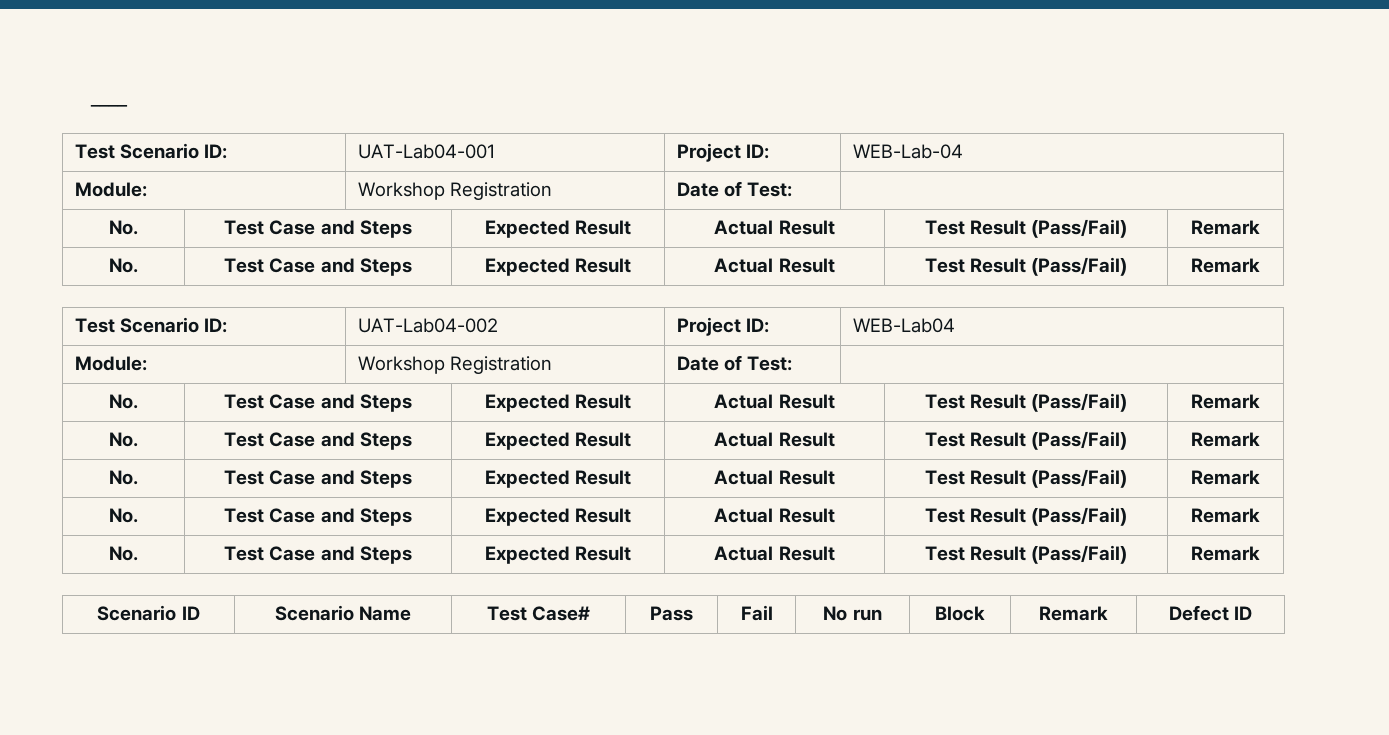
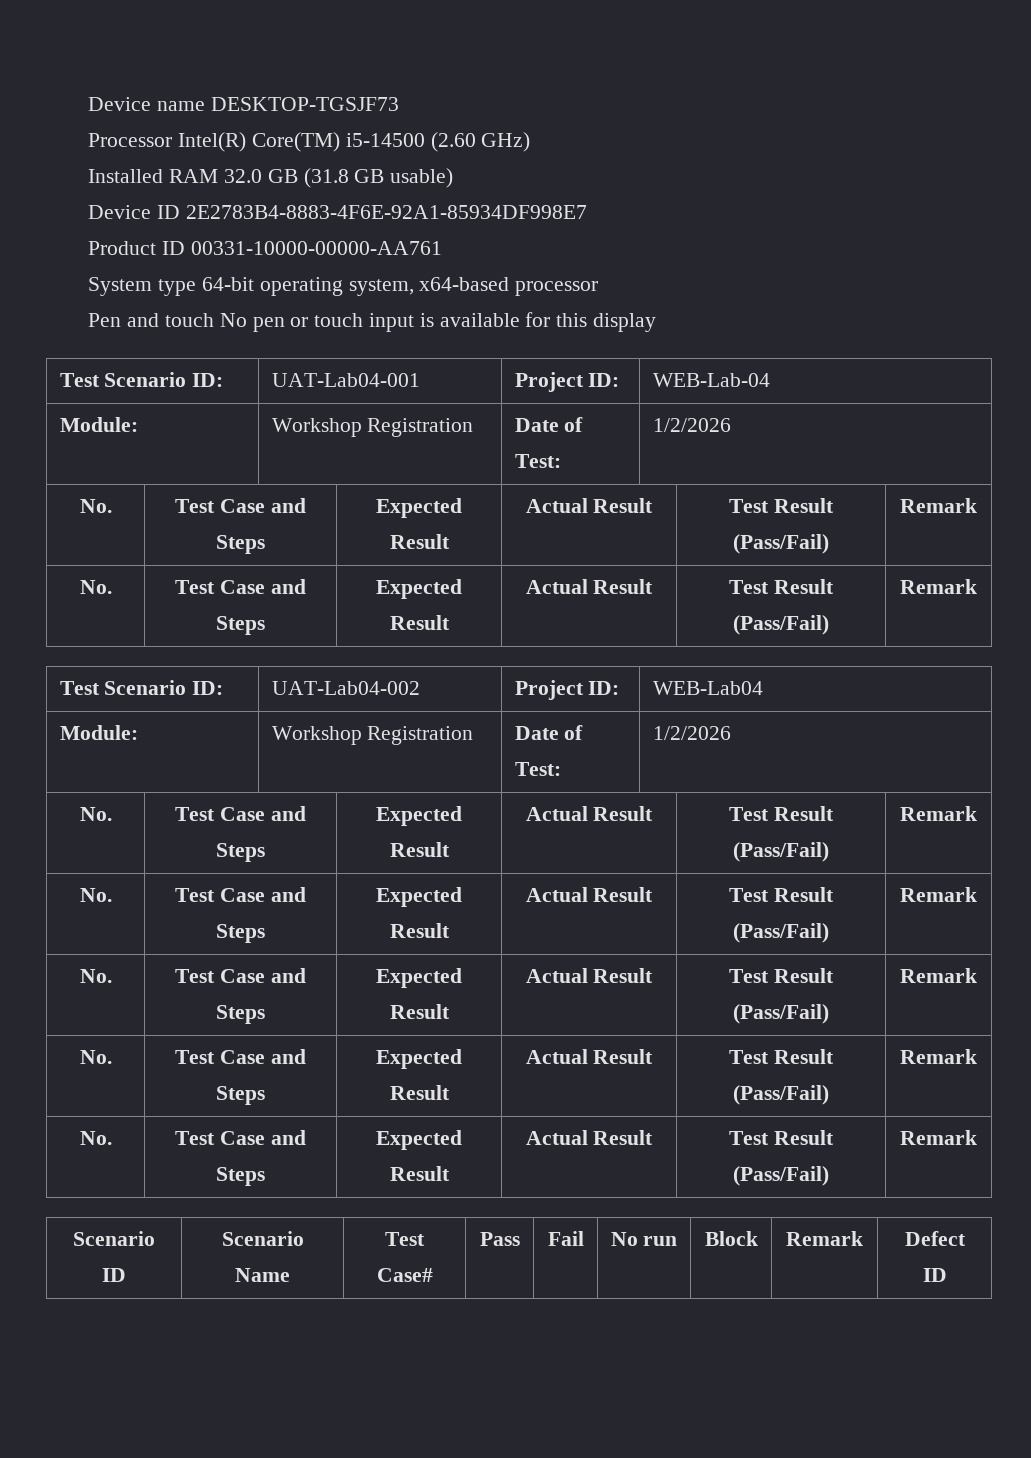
[90,105,129,107] ____ -> [88,97,399,111] [88,132,531,152] [88,168,454,188] [88,205,587,219] [88,241,442,255] [88,277,599,296] [88,312,656,332] Device name DESKTOP-TGSJF73 // Processor Intel(R) Core(TM) i5-14500 (2.60 GHz) // Installed RAM 32.0 GB (31.8 GB usable) // Device ID 2E2783B4-8883-4F6E-92A1-85934DF998E7 // Product ID 00331-10000-00000-AA761 // System type 64-bit operating system, x64-based processor // Pen and touch No pen or touch input is available for this display
(792, 189) none -> [652,418,731,432] 1/2/2026
(792, 363) none -> [652,726,731,740] 1/2/2026

